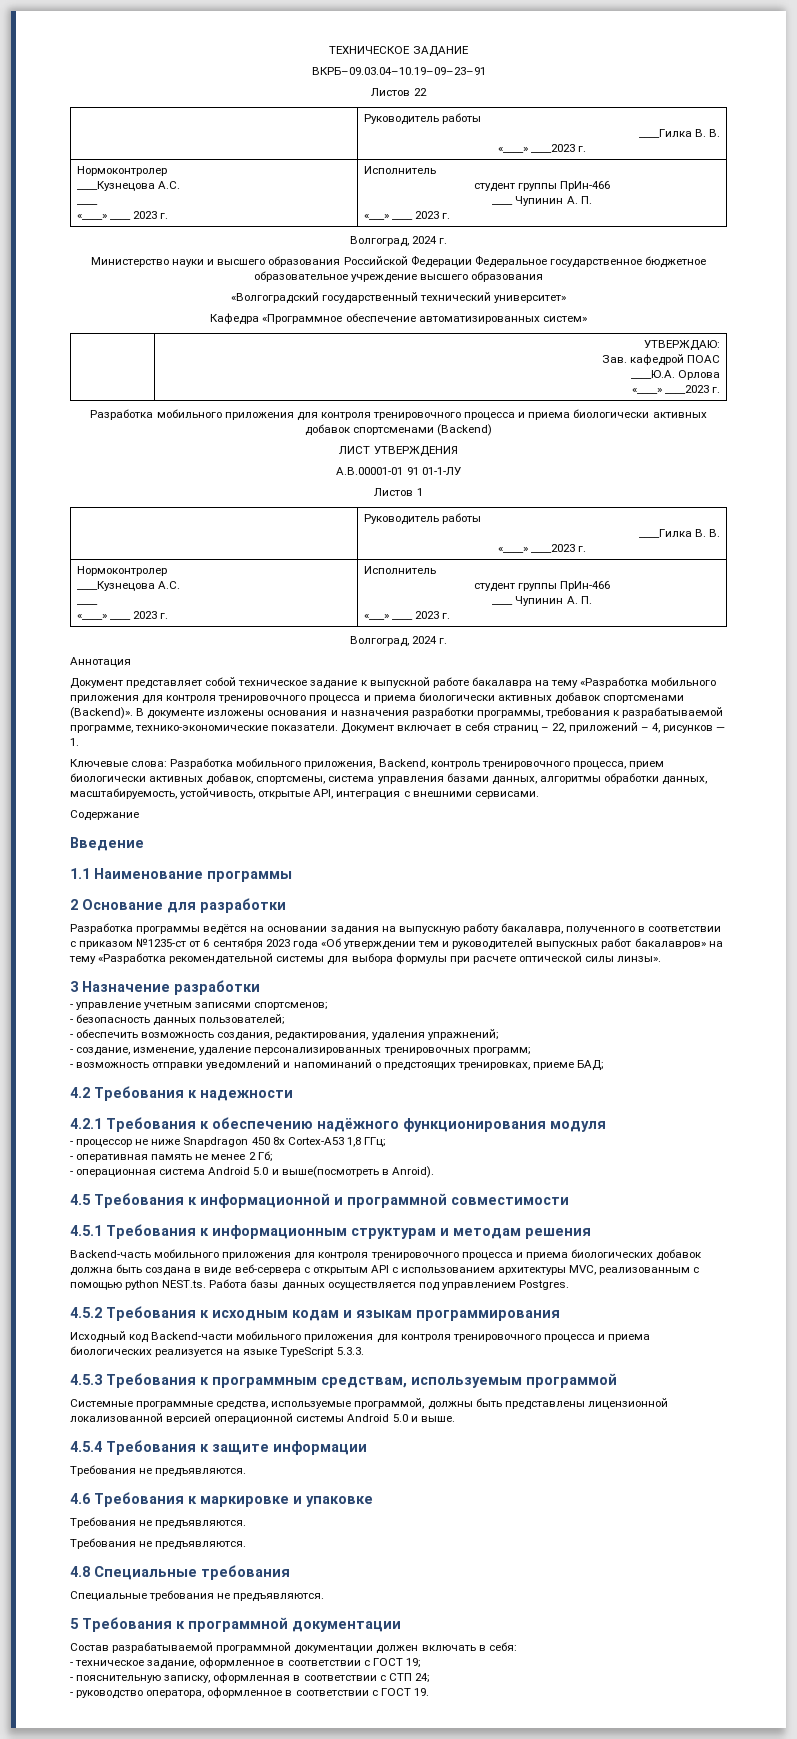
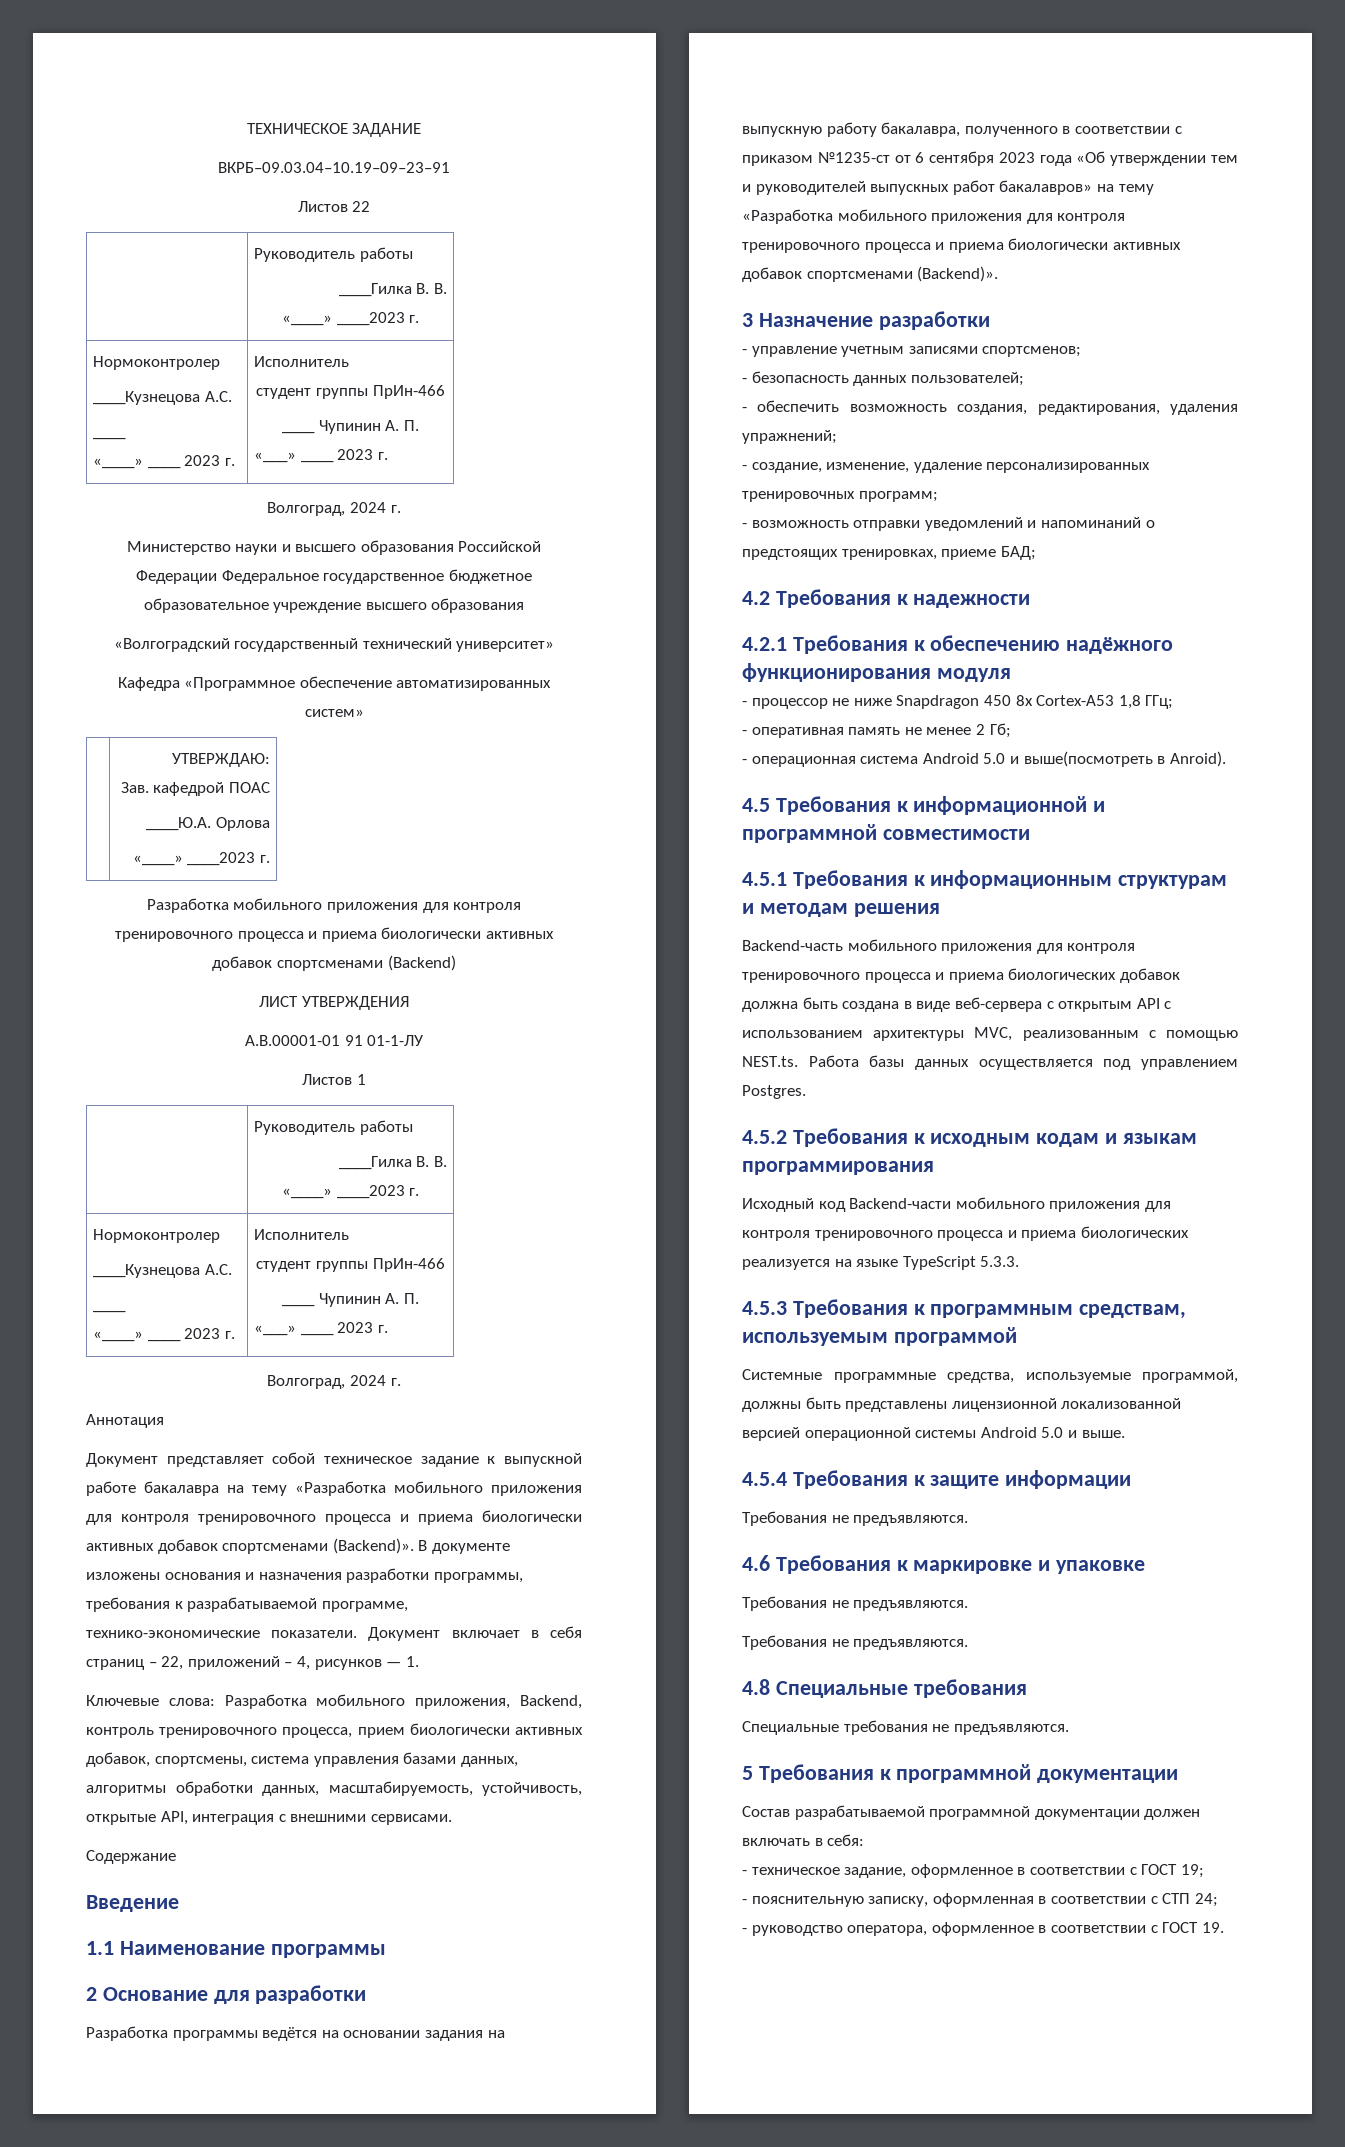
[169,953,662,965] рекомендательной системы для выбора формулы при расчете оптической силы линзы». -> [837,209,1126,224] [742,238,1181,253] [742,266,999,282] мобильного приложения для контроля тренировочного процесса и приема биологически активных добавок спортсменами (Backend)».
[125,1280,160,1290] python -> (1238, 1035) none

